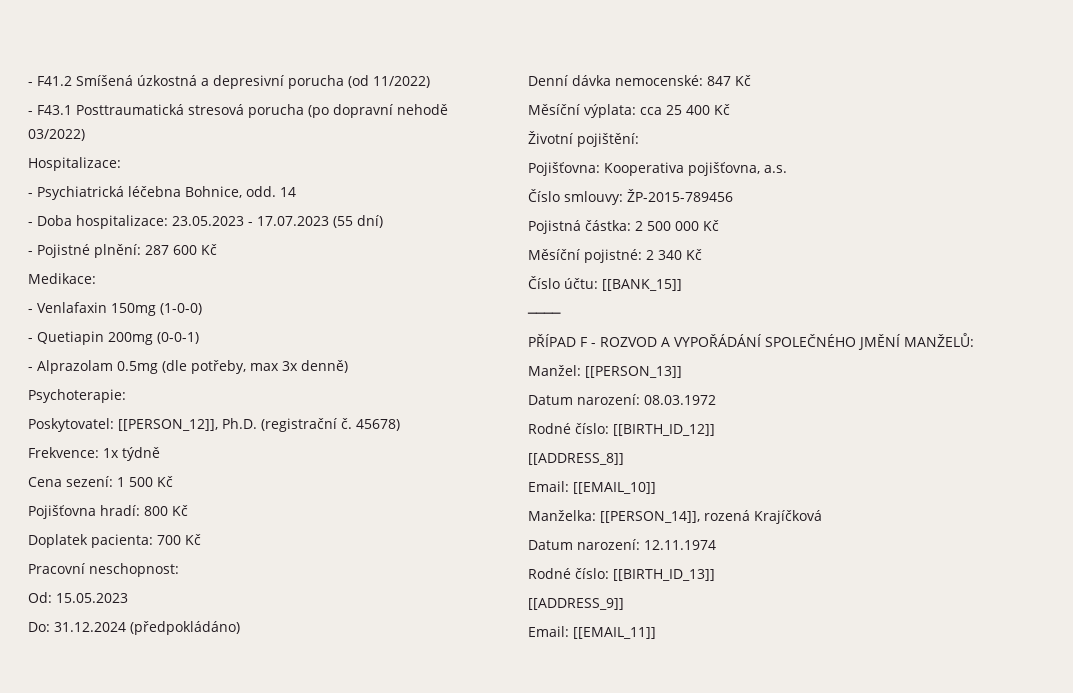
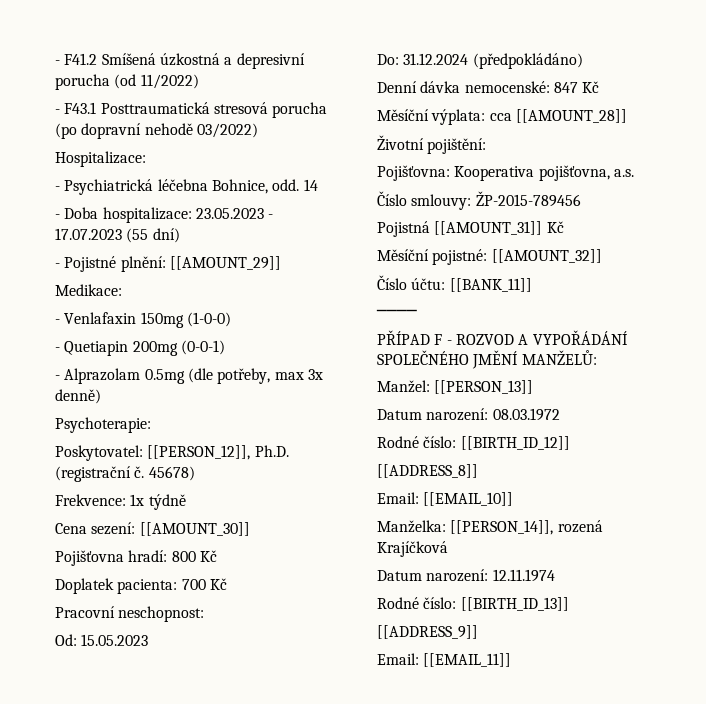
[145,244,217,255] 287 600 Kč -> [169,256,281,270] [[AMOUNT_29]]
[117,476,173,487] 1 500 Kč -> [139,522,250,536] [[AMOUNT_30]]
[666,104,730,115] 25 400 Kč -> [515,109,627,123] [[AMOUNT_28]]
[585,220,699,231] částka: 2 500 000 -> [434,221,543,235] [[AMOUNT_31]]
[646,249,702,260] 2 340 Kč -> [491,249,602,263] [[AMOUNT_32]]
[602,279,682,291] [[BANK_15]] -> [449,278,532,292] [[BANK_11]]

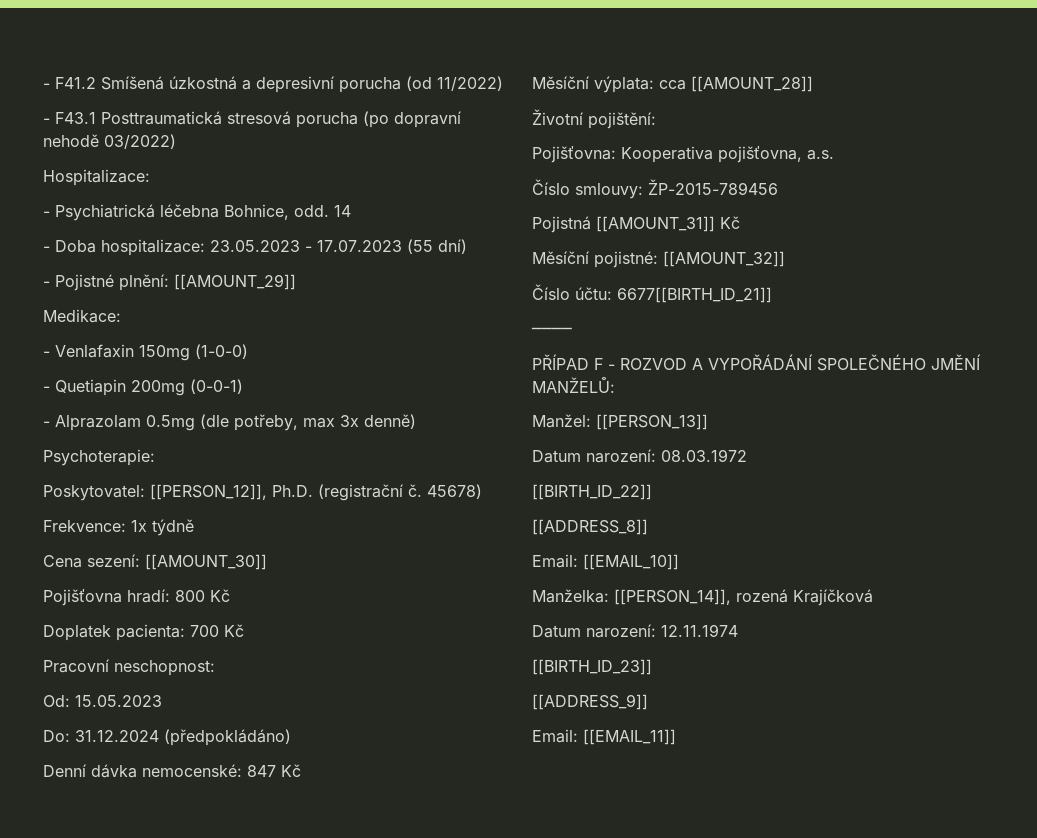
[449,278,532,292] [[BANK_11]] -> [617,287,772,303] 6677[[BIRTH_ID_21]]
[377,436,570,450] Rodné číslo: [[BIRTH_ID_12]] -> [532,484,652,500] [[BIRTH_ID_22]]
[377,597,569,611] Rodné číslo: [[BIRTH_ID_13]] -> [532,659,652,675] [[BIRTH_ID_23]]

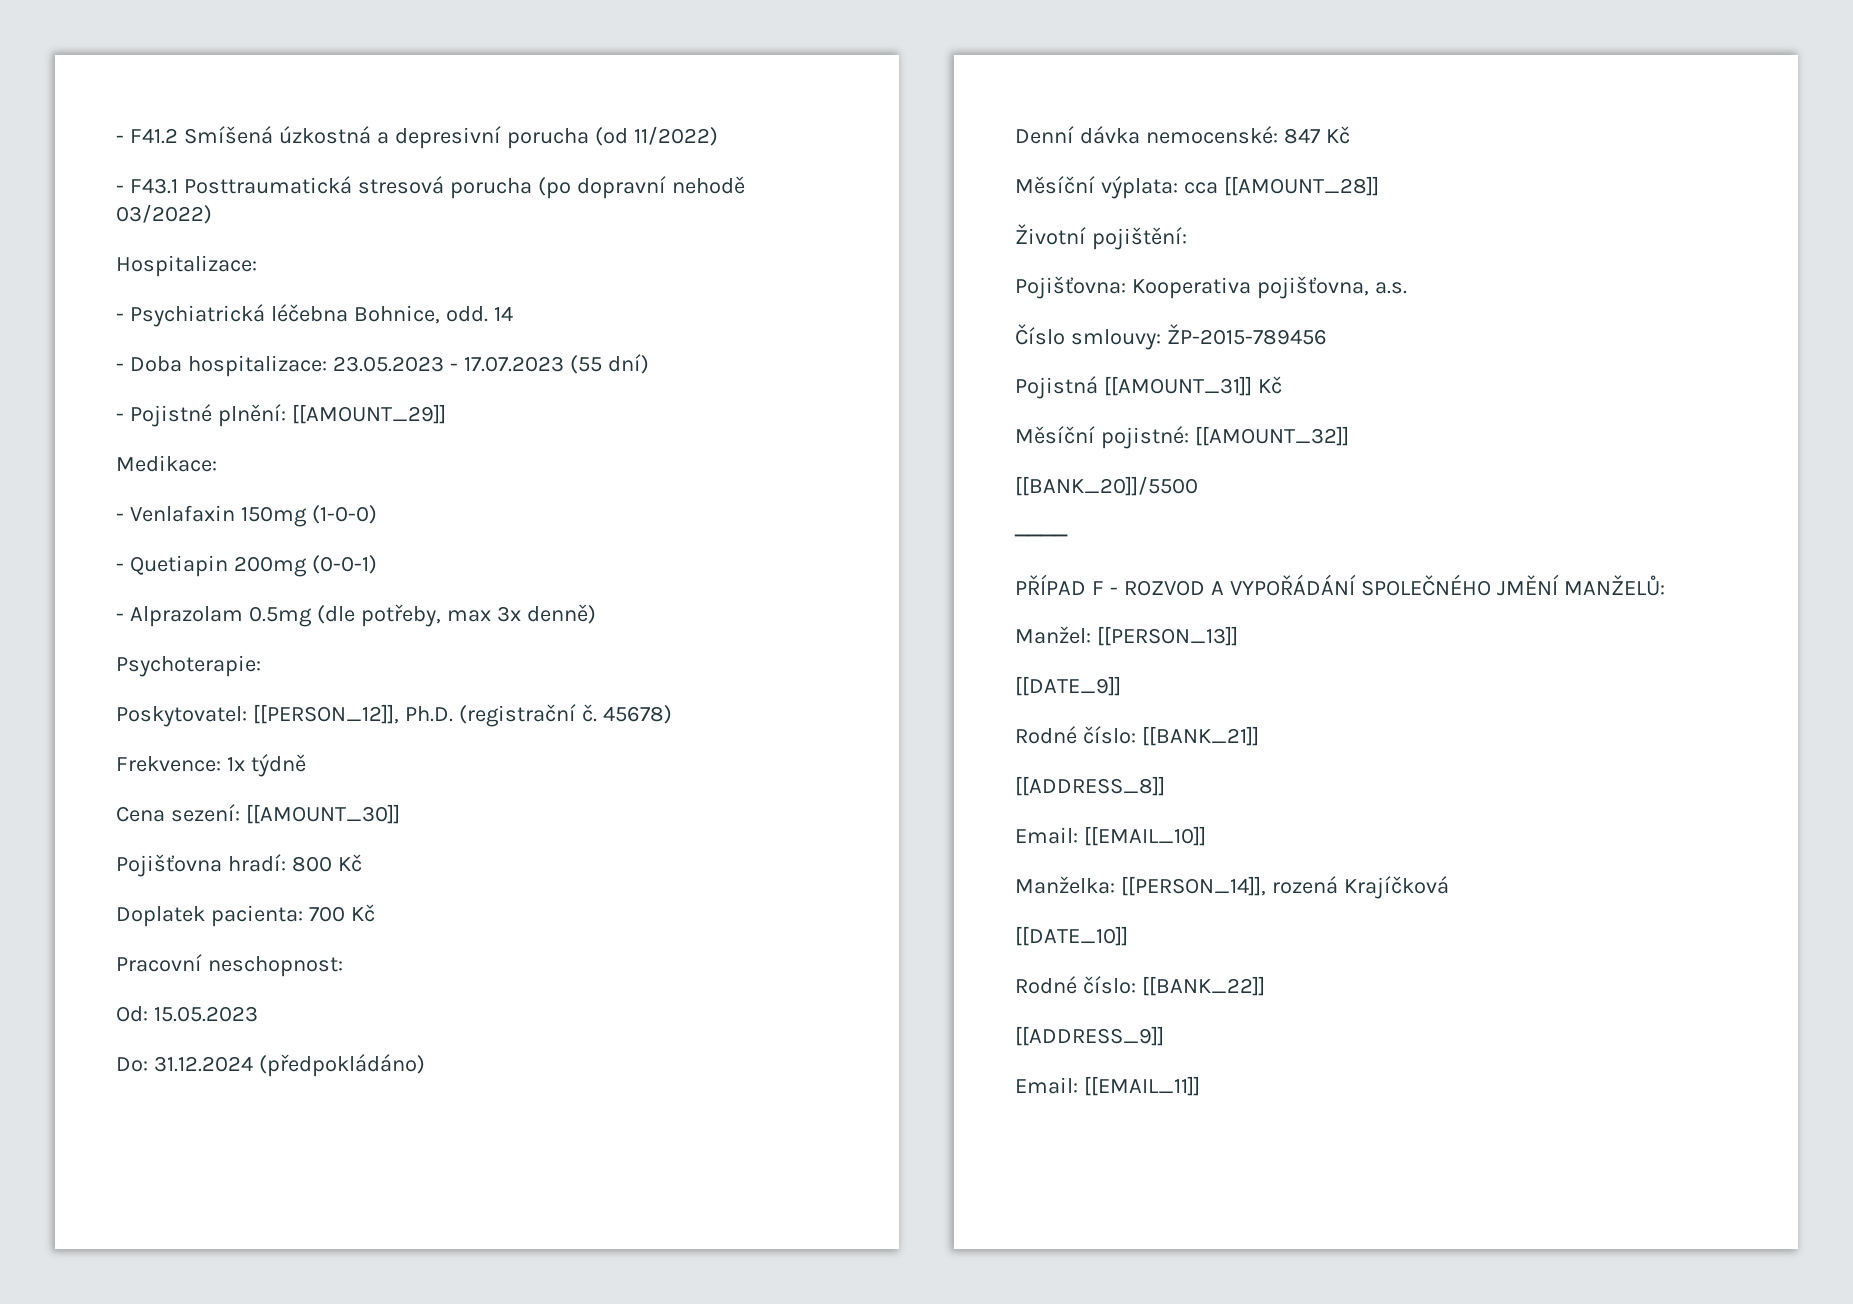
[532,284,772,303] Číslo účtu: 6677[[BIRTH_ID_21]] -> [1015,476,1198,496] [[BANK_20]]/5500
[532,449,747,463] [532,484,652,500] Datum narození: 08.03.1972 // [[BIRTH_ID_22]] -> [1015,676,1121,696] [1015,726,1259,746] [[DATE_9]] // Rodné číslo: [[BANK_21]]
[532,624,738,638] [532,659,652,675] Datum narození: 12.11.1974 // [[BIRTH_ID_23]] -> [1015,926,1128,946] [1015,976,1265,996] [[DATE_10]] // Rodné číslo: [[BANK_22]]

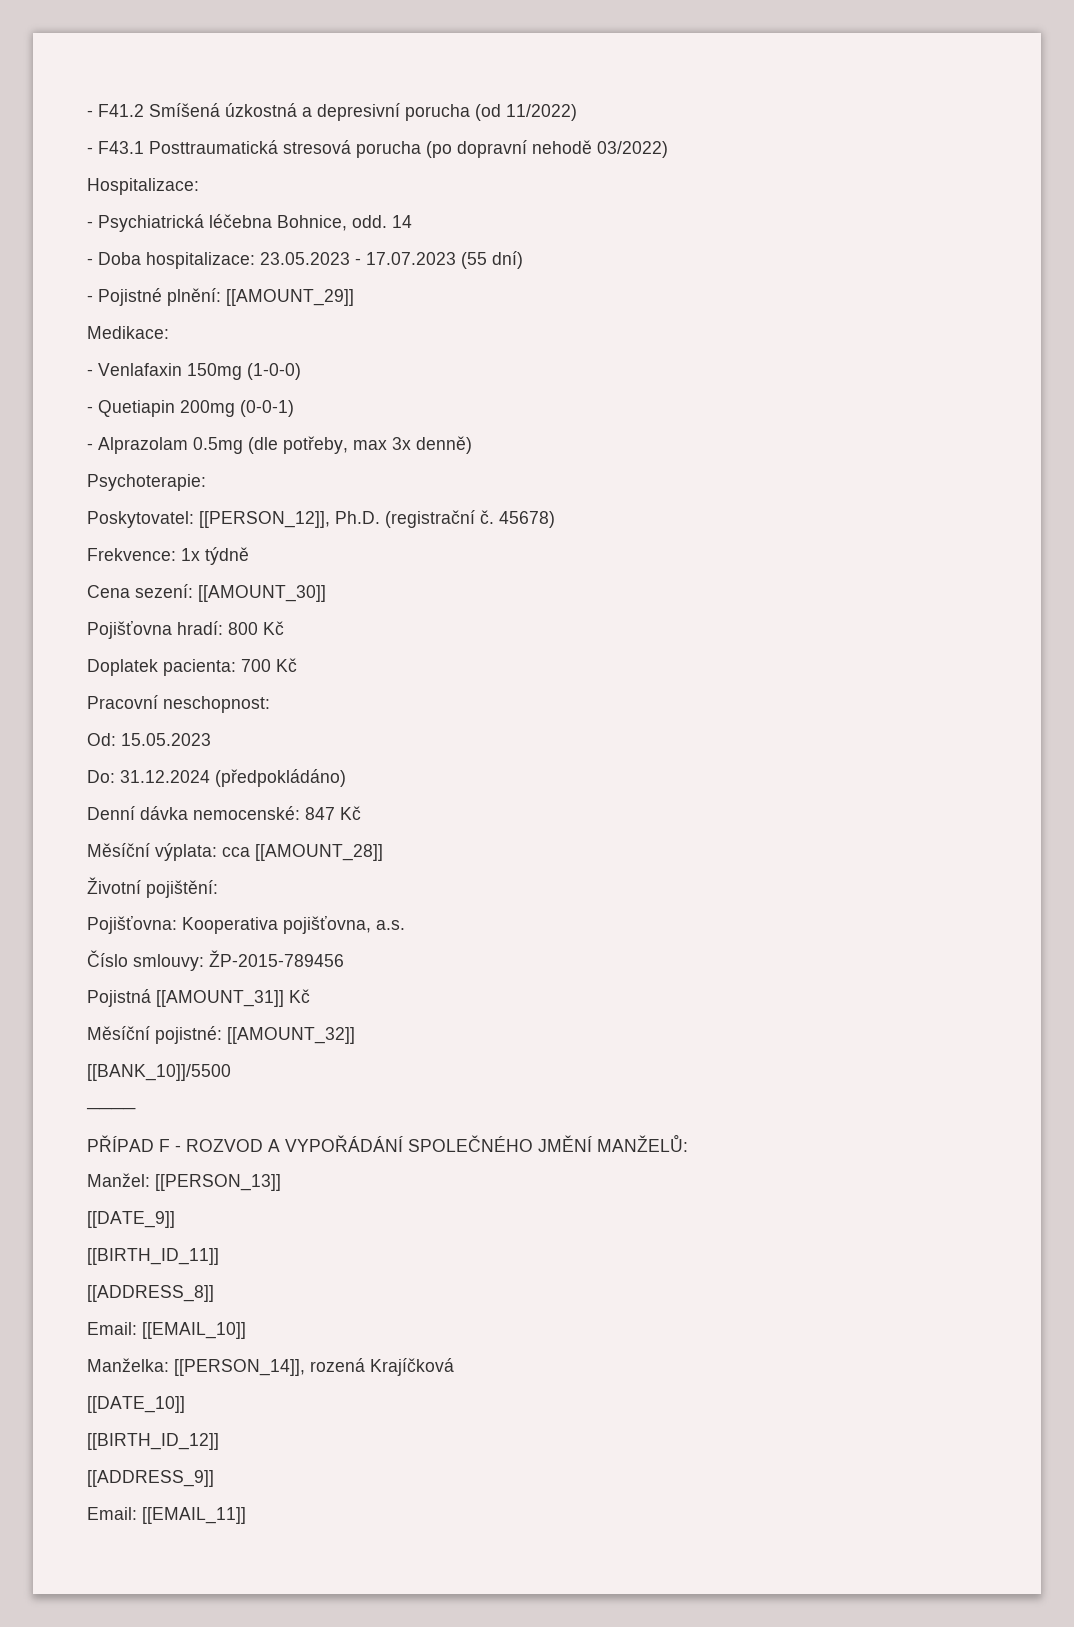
[1015,476,1198,496] [[BANK_20]]/5500 -> [87,1064,231,1081] [[BANK_10]]/5500
[1015,726,1259,746] Rodné číslo: [[BANK_21]] -> [87,1248,219,1265] [[BIRTH_ID_11]]
[1015,976,1265,996] Rodné číslo: [[BANK_22]] -> [87,1433,219,1450] [[BIRTH_ID_12]]

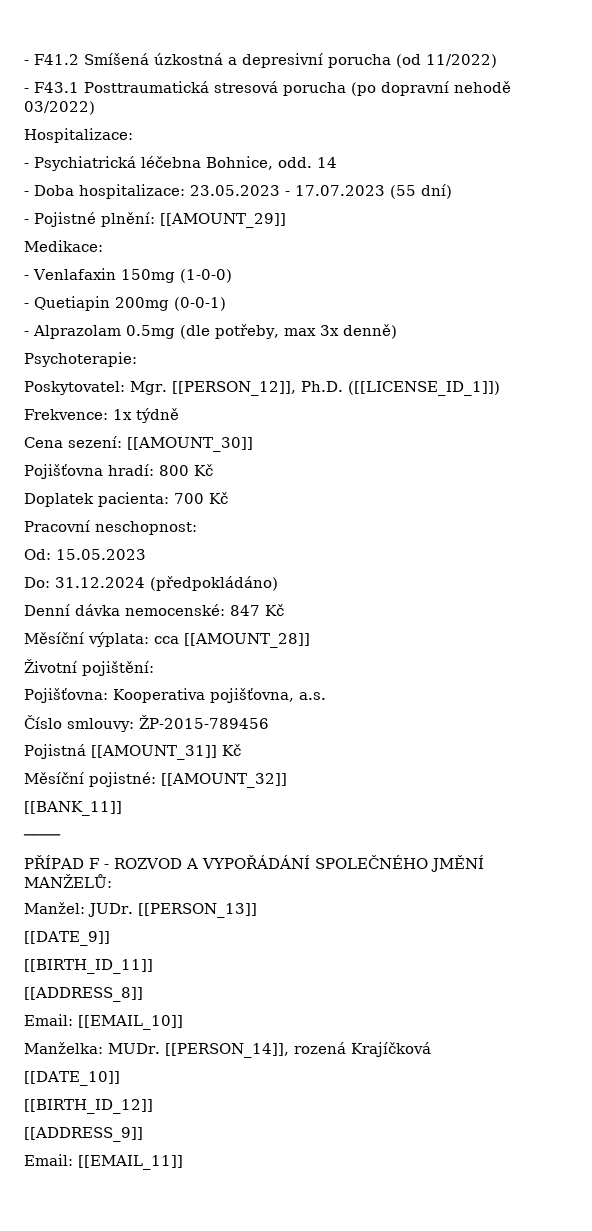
(194, 519) none -> [130,381,167,395] Mgr.
[385,510,555,528] (registrační č. 45678) -> [347,381,500,396] ([[LICENSE_ID_1]])
[87,1064,231,1081] [[BANK_10]]/5500 -> [24,801,122,816] [[BANK_11]]
(150, 1180) none -> [88,903,133,917] JUDr.
(169, 1365) none -> [108,1043,160,1054] MUDr.

